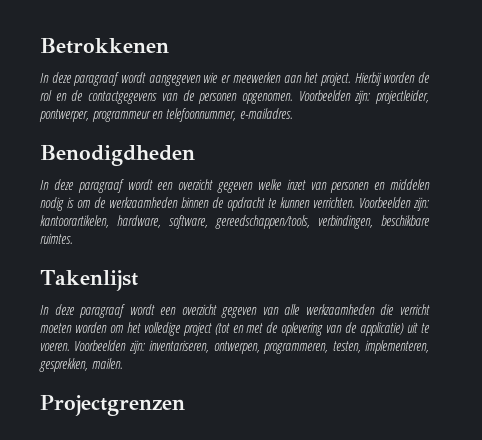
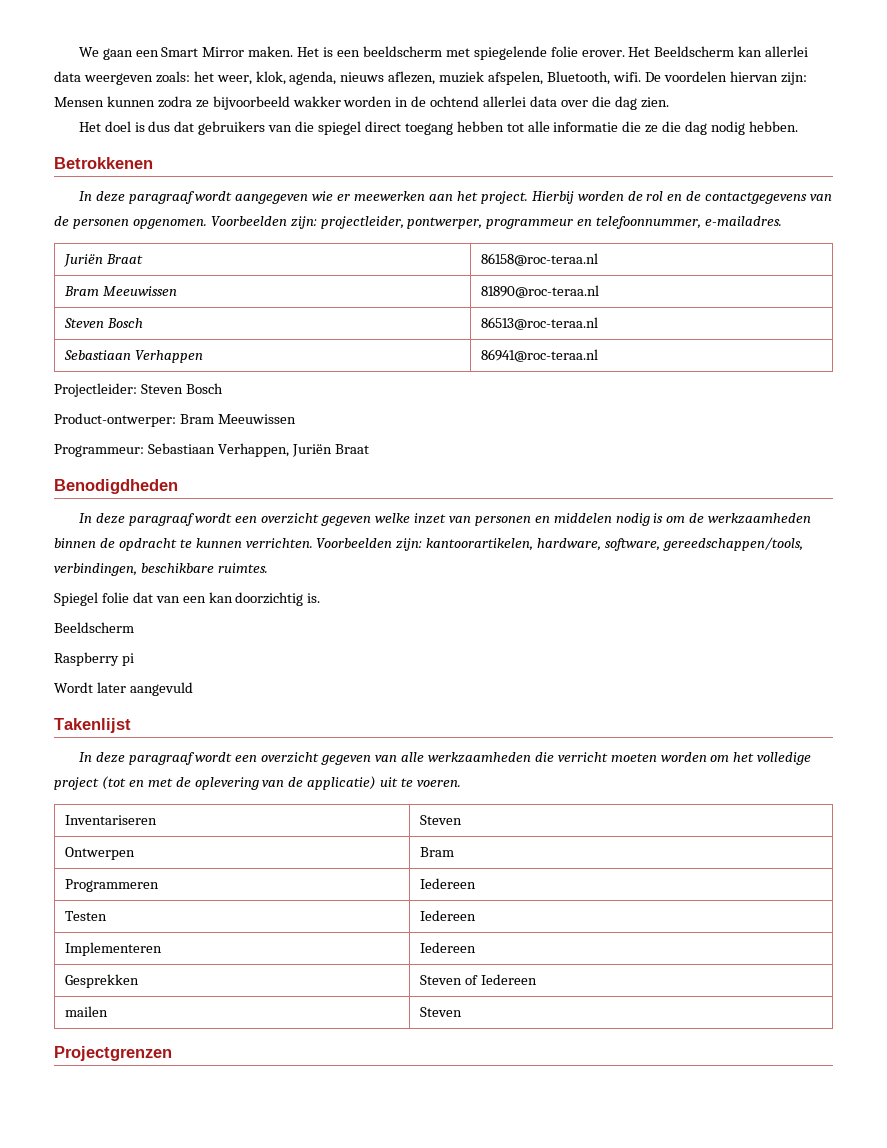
(40, 46) none -> [78,46,809,60] [54,71,807,85] [54,96,669,110] [78,121,798,135] We gaan een Smart Mirror maken. Het is een beeldscherm met spiegelende folie erover. Het Beeldscherm kan allerlei data weergeven zoals: het weer, klok, agenda, nieuws aflezen, muziek afspelen, Bluetooth, wifi. De voordelen hiervan zijn: Mensen kunnen zodra ze bijvoorbeeld wakker worden in de ochtend allerlei data over die dag zien. // Het doel is dus dat gebruikers van die spiegel direct toegang hebben tot alle informatie die ze die dag nodig hebben. //
(293, 113) none -> [63,254,143,267] [480,253,598,266] [63,286,177,296] [480,285,599,298] [63,318,143,328] [480,317,598,330] [63,350,203,363] [480,349,598,362] [54,383,223,397] [54,413,296,427] [54,443,369,457] // Juriën Braat | 86158@roc-teraa.nl // Bram Meeuwissen | 81890@roc-teraa.nl // Steven Bosch | 86513@roc-teraa.nl // Sebastiaan Verhappen | 86941@roc-teraa.nl // Projectleider: Steven Bosch // Product-ontwerper: Bram Meeuwissen // Programmeur: Sebastiaan Verhappen, Juriën Braat
(73, 238) none -> [54,592,321,606] [54,622,134,633] [54,652,134,666] [54,682,193,696] // Spiegel folie dat van een kan doorzichtig is. // Beeldscherm // Raspberry pi // Wordt later aangevuld
[74,340,430,354] [39,358,123,372] Voorbeelden zijn: inventariseren, ontwerpen, programmeren, testen, implementeren, gesprekken, mailen. -> [64,815,157,825] [419,815,462,825] [64,847,135,860] [419,847,454,857] [64,879,159,892] [419,878,476,889] [64,911,107,921] [419,910,476,921] [64,942,162,956] [419,942,476,953] [64,974,139,988] [419,974,537,985] [64,1006,108,1017] [419,1007,462,1017] // Inventariseren | Steven // Ontwerpen | Bram // Programmeren | Iedereen // Testen | Iedereen // Implementeren | Iedereen // Gesprekken | Steven of Iedereen // mailen | Steven

